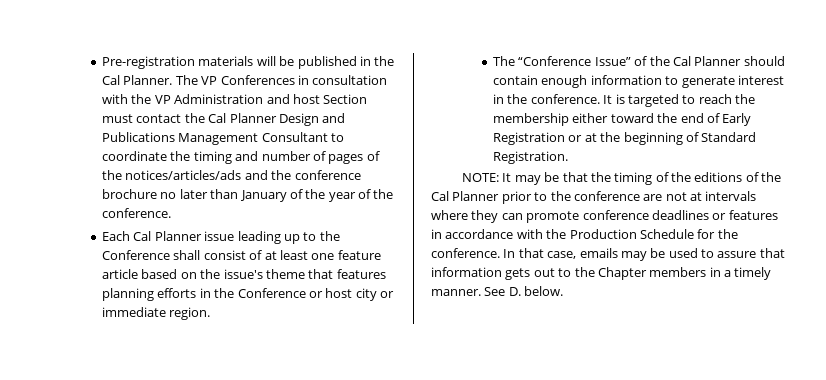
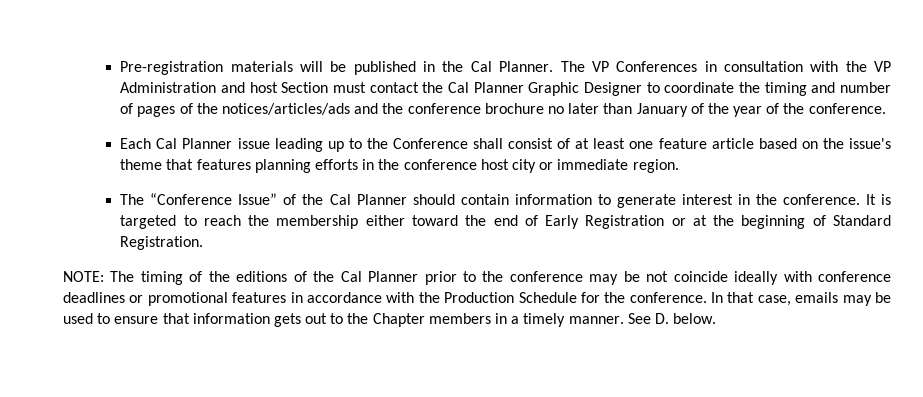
[278,113,346,126] [102,132,328,145] Design and Publications Management Consultant -> [528,82,642,96] Graphic Designer
[237,288,323,298] Conference or -> [403,159,477,170] conference
[541,75,588,88] enough -> (509, 199) none
[502,172,611,185] It may be that the -> [110,271,135,282] The
[643,191,757,201] [431,210,580,223] are not at intervals where they can promote -> [589,271,812,285] may be not coincide ideally with
(727, 216) none -> [147,292,228,306] promotional
[717,251,757,258] assure -> [114,316,159,324] ensure

